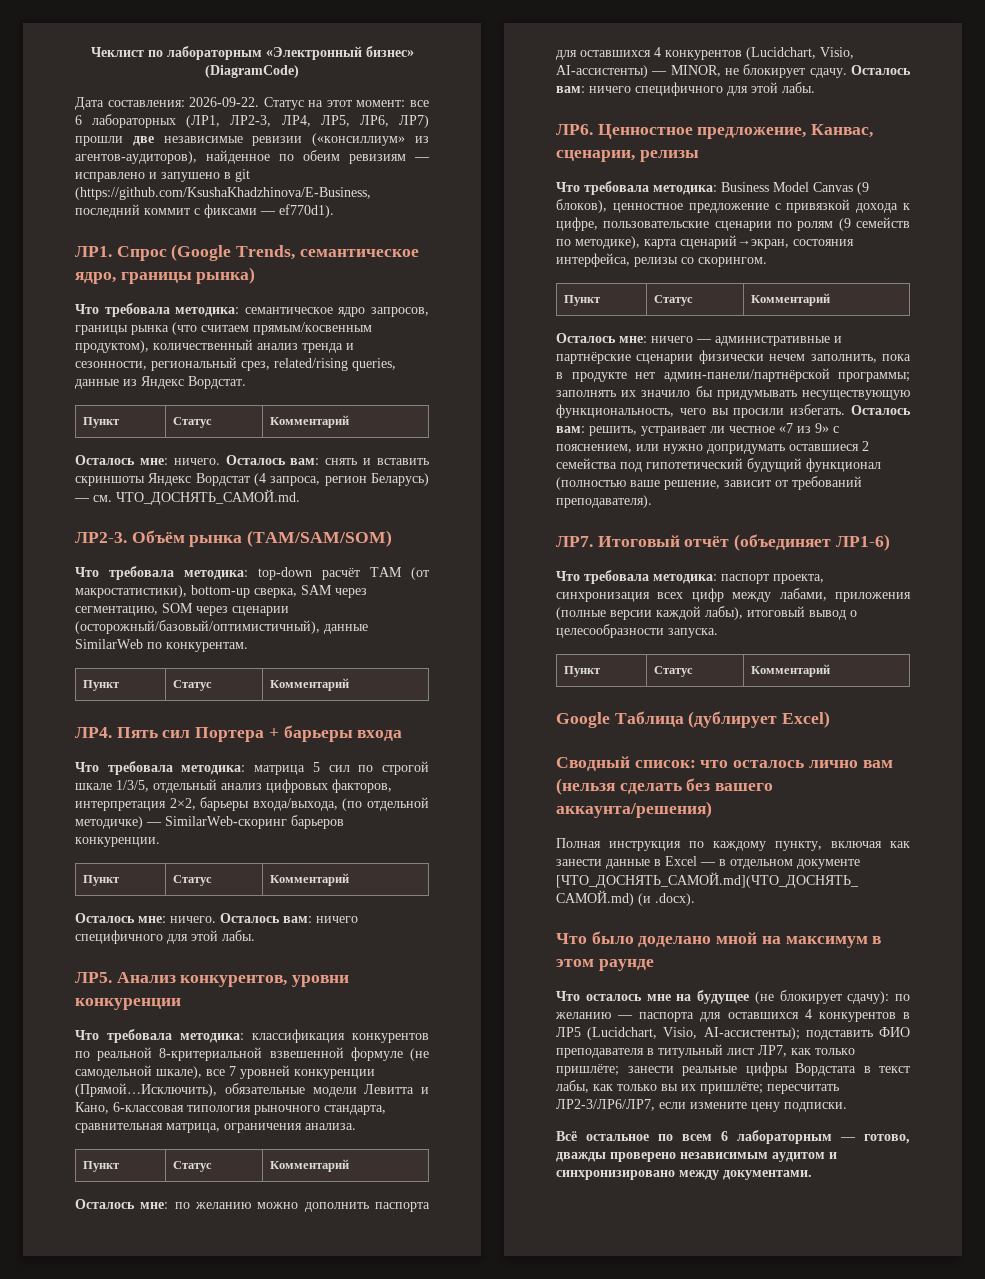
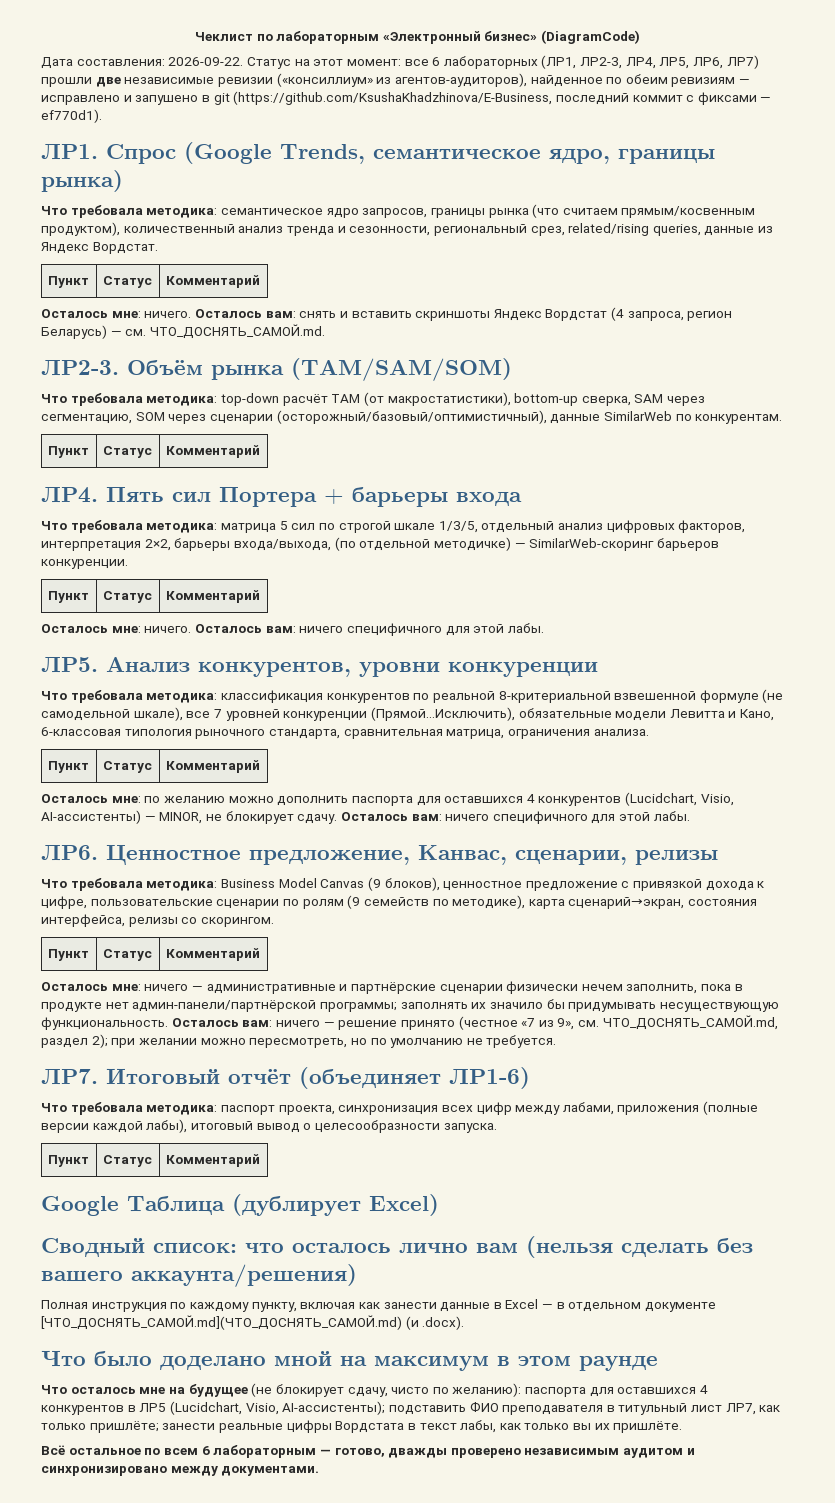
[556,404,911,418] [556,423,839,436] [556,441,869,454] [556,458,881,472] [556,476,862,490] [556,495,652,508] функциональность, чего вы просили избегать. Осталось вам: решить, устраивает ли честное «7 из 9» с пояснением, или нужно допридумать оставшиеся 2 семейства под гипотетический будущий функционал (полностью ваше решение, зависит от требований преподавателя). -> [41,1015,778,1030] [41,1034,557,1048] функциональность. Осталось вам: ничего — решение принято (честное «7 из 9», см. ЧТО_ДОСНЯТЬ_САМОЙ.md, раздел 2); при желании можно пересмотреть, но по умолчанию не требуется.
[847,991,910,1004] [555,1012,634,1019] сдачу): по желанию — -> [347,1383,522,1397] сдачу, чисто по желанию):
[700,1082,839,1094] [556,1099,847,1112] пришлёте; пересчитать ЛР2-3/ЛР6/ЛР7, если измените цену подписки. -> [613,1421,683,1433] пришлёте.

